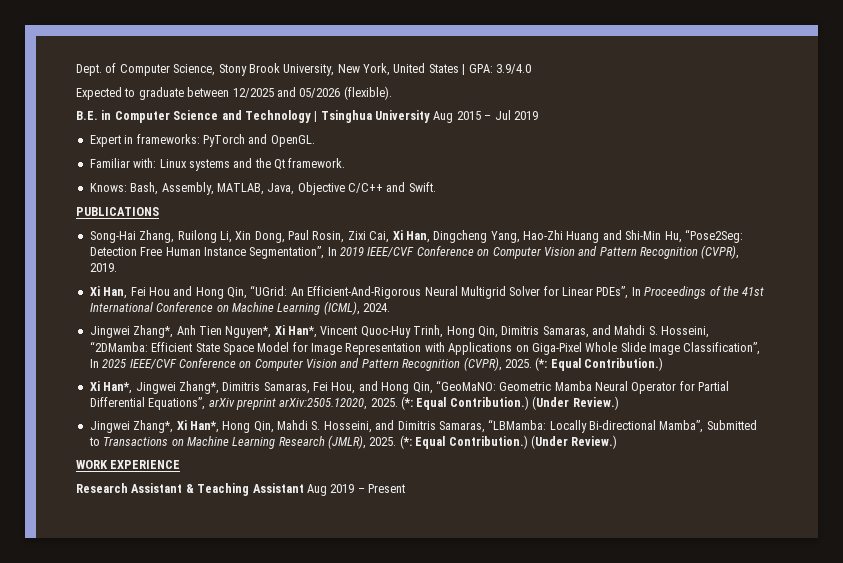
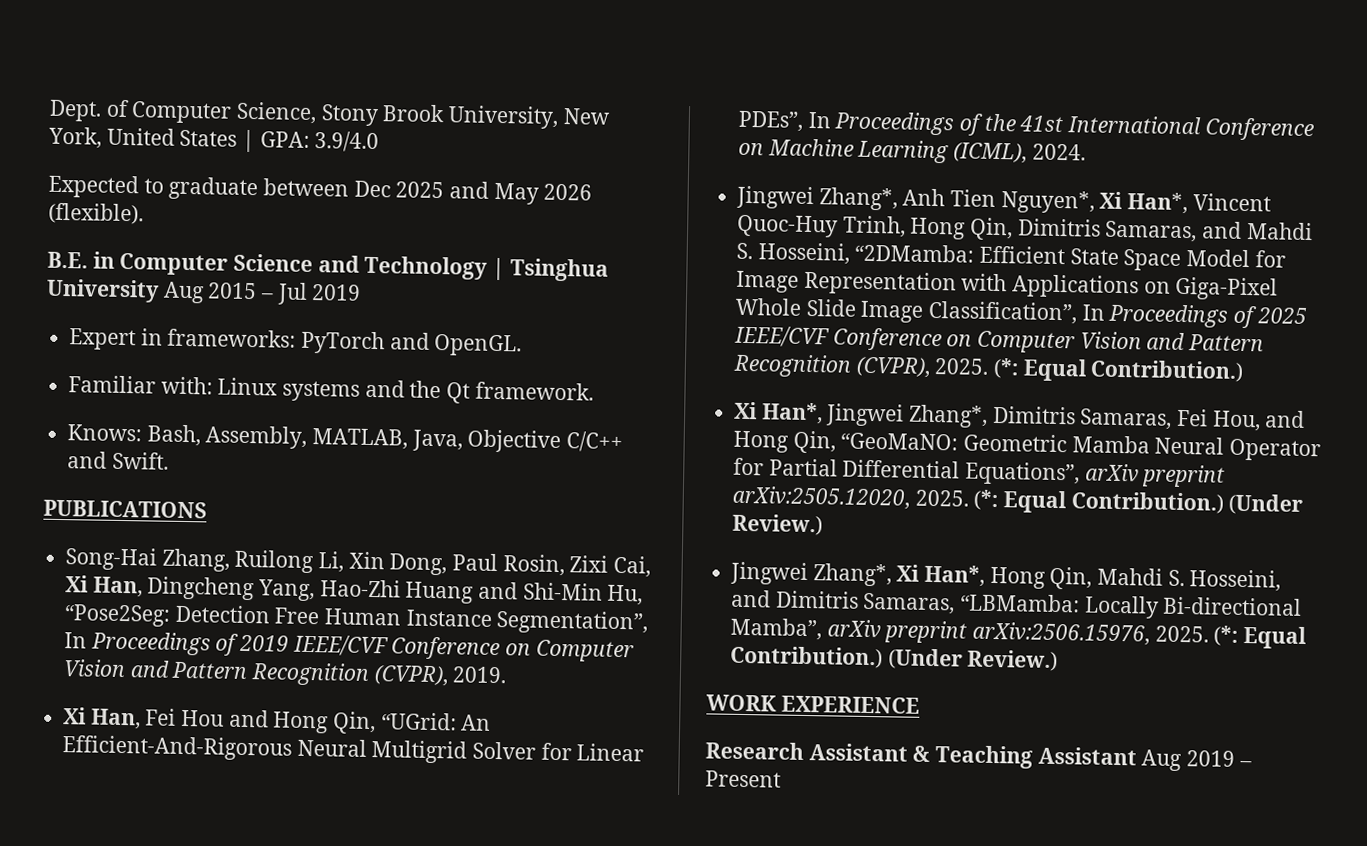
[232,87,341,98] 12/2025 and 05/2026 -> [353,180,593,205] Dec 2025 and May 2026
(337, 251) none -> [90,631,240,656] Proceedings of
(99, 363) none -> [1108,303,1258,329] Proceedings of
[706,420,757,430] [88,435,366,449] Submitted to Transactions on Machine Learning Research (JMLR), -> [826,619,1151,646] arXiv preprint arXiv:2506.15976,

